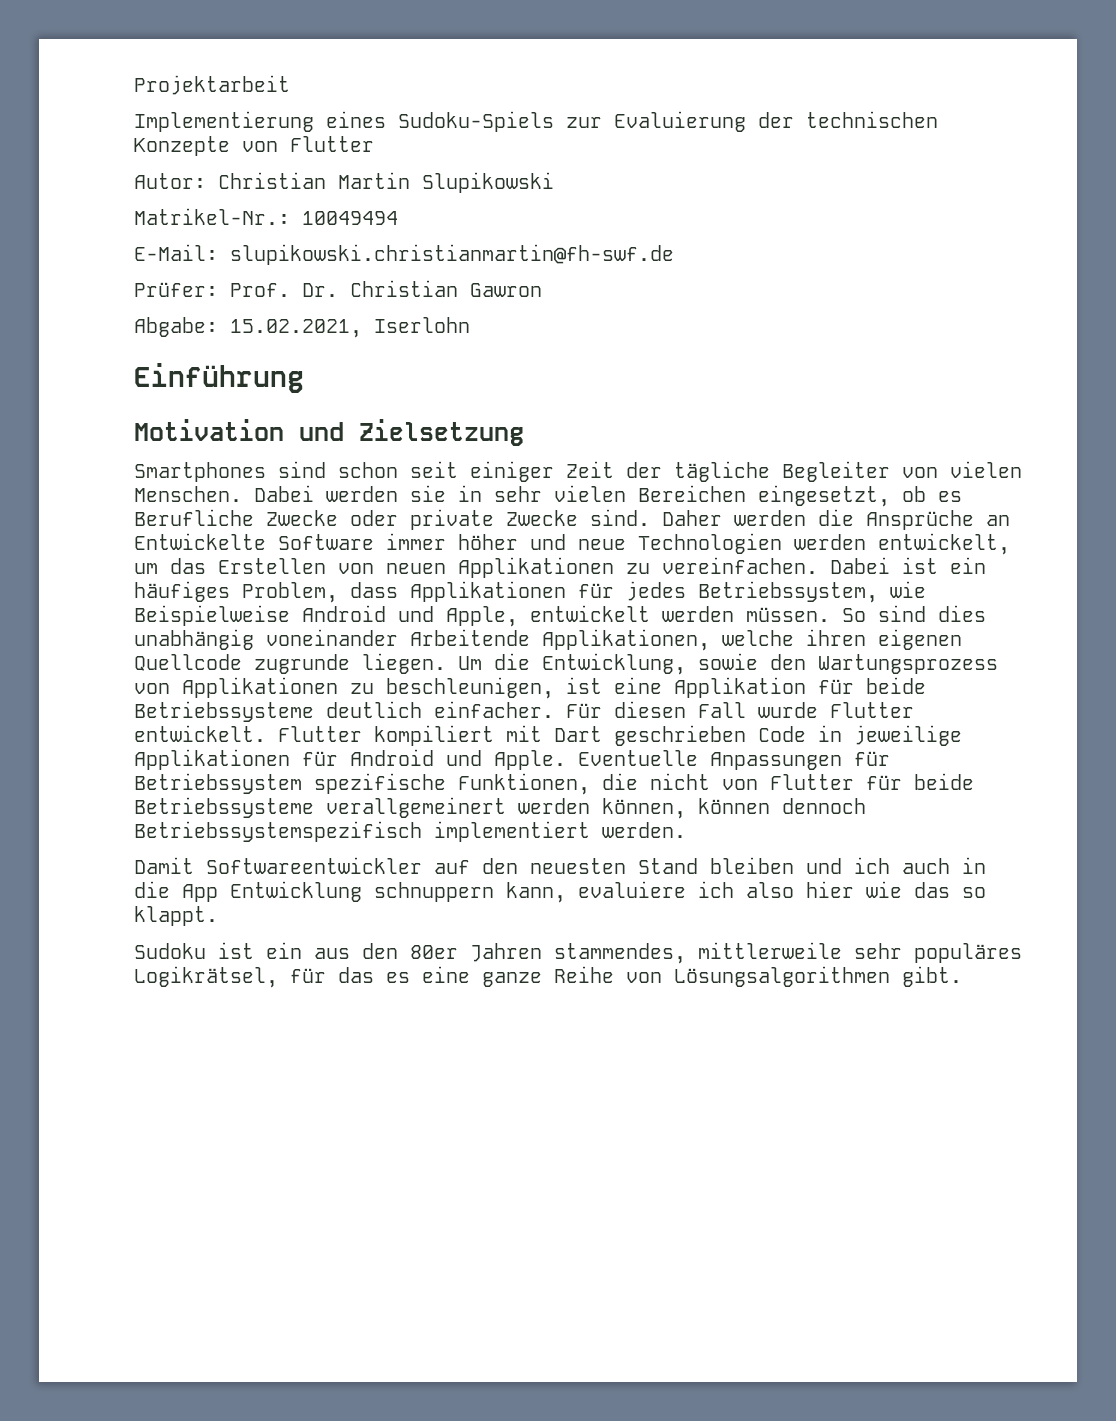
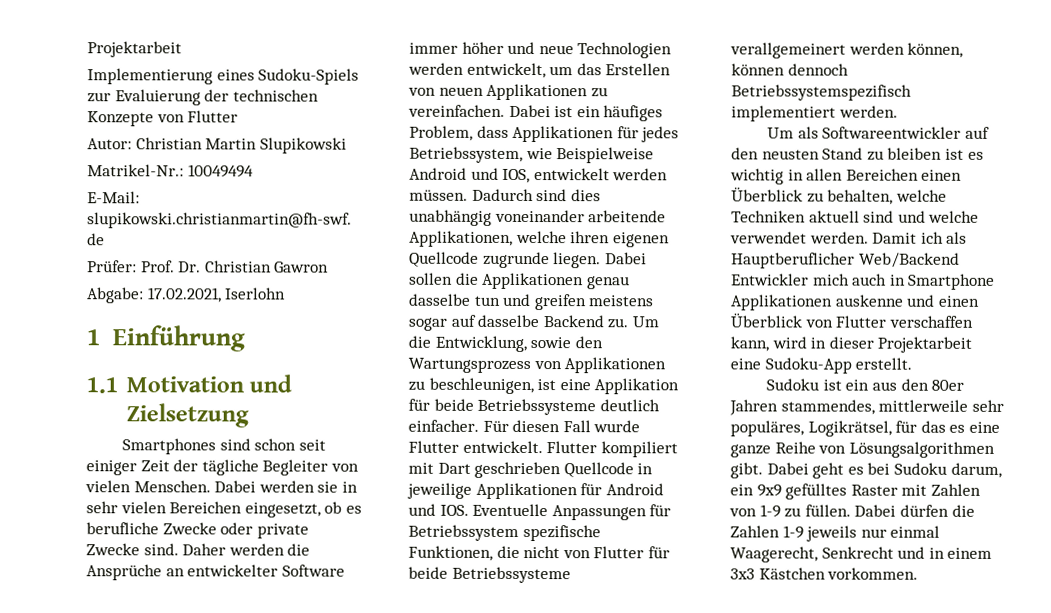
[230,319,362,338] 15.02.2021, -> [147,287,222,303] 17.02.2021,
(470, 325) none -> [86,329,100,346] 1
(304, 378) none -> [86,377,118,394] 1.1
[134,509,254,526] Berufliche -> [86,522,159,535] berufliche
[134,533,266,550] Entwickelte -> [187,564,279,577] entwickelter
[446,606,518,627] Apple, -> [502,168,531,184] IOS,
[842,608,866,622] So -> [471,188,534,202] Dadurch
[410,629,530,646] Arbeitende -> [588,210,667,223] arbeitende
(446, 663) none -> [604,252,647,265] [409,272,630,290] [409,293,655,311] [408,314,629,331] Dabei sollen die Applikationen genau dasselbe tun und greifen meistens sogar auf dasselbe Backend zu.
[758,726,806,742] Code -> [563,462,634,478] Quellcode
[494,750,566,770] Apple. -> [439,504,469,516] IOS.
[134,857,194,874] Damit -> [767,126,819,139] Um als
[530,857,986,874] [134,881,986,903] [134,906,218,926] neuesten Stand bleiben und ich auch in die App Entwicklung schnuppern kann, evaluiere ich also hier wie das so klappt. -> [761,147,984,161] [730,168,963,185] [731,187,947,205] [731,210,980,223] [730,231,968,244] [731,252,960,269] [731,273,996,290] [730,294,980,311] [730,313,973,328] [730,336,973,353] [730,357,913,374] neusten Stand zu bleiben ist es wichtig in allen Bereichen einen Überblick zu behalten, welche Techniken aktuell sind und welche verwendet werden. Damit ich als Hauptberuflicher Web/Backend Entwickler mich auch in Smartphone Applikationen auskenne und einen Überblick von Flutter verschaffen kann, wird in dieser Projektarbeit eine Sudoku-App erstellt.
[914,943,1022,963] populäres -> [730,420,804,437] populäres,
(962, 976) none -> [766,462,1002,479] [730,483,981,500] [729,504,975,518] [730,525,941,542] [730,546,993,563] [730,567,919,580] Dabei geht es bei Sudoku darum, ein 9x9 gefülltes Raster mit Zahlen von 1-9 zu füllen. Dabei dürfen die Zahlen 1-9 jeweils nur einmal Waagerecht, Senkrecht und in einem 3x3 Kästchen vorkommen.

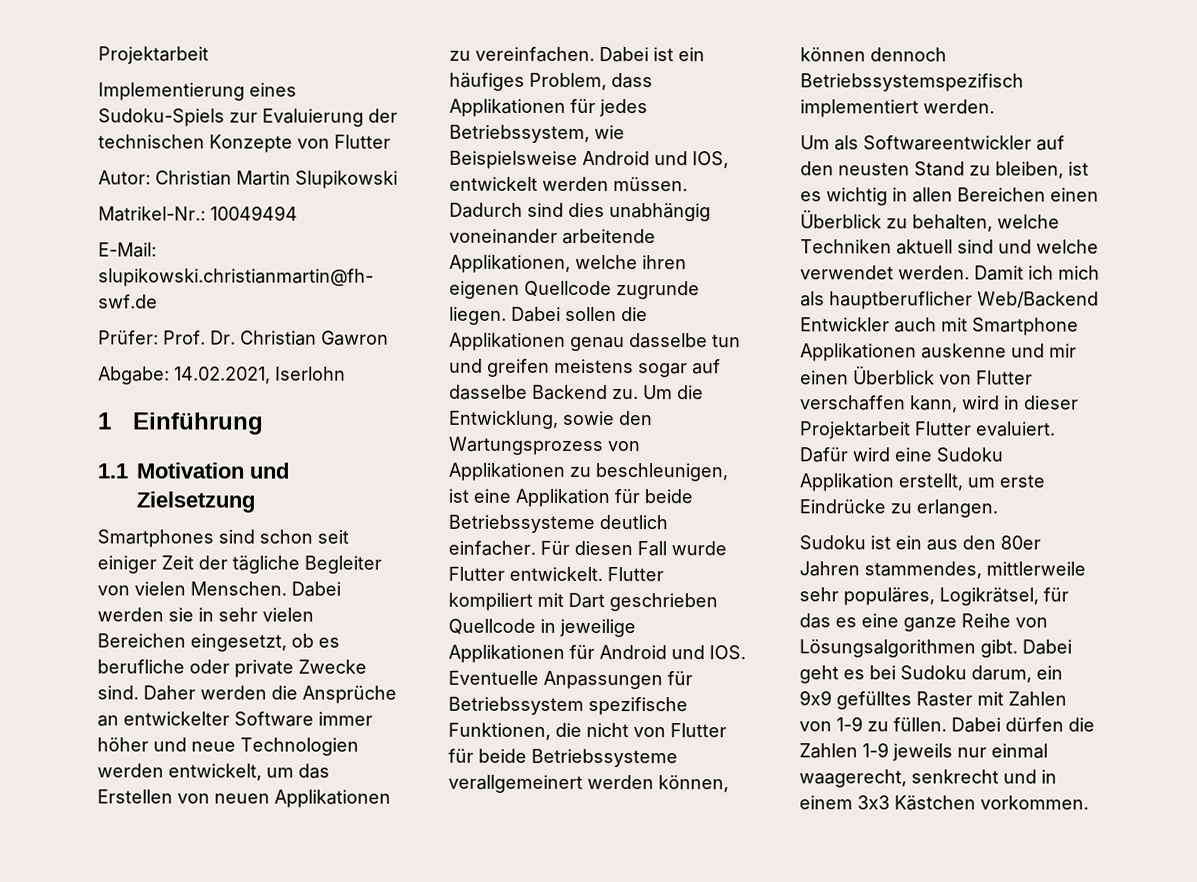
[147,287,222,303] 17.02.2021, -> [174,366,271,384] 14.02.2021,
[162,522,217,535] Zwecke -> (185, 666) none
[556,147,655,164] Beispielweise -> [449,150,578,169] Beispielsweise
[887,147,943,160] bleiben -> [995,161,1064,179] bleiben,
[946,231,968,244] [731,252,960,269] [731,273,906,286] als Hauptberuflicher Web/Backend Entwickler mich auch in -> [1058,265,1100,280] [800,291,1099,310] [800,317,968,333] mich als hauptberuflicher Web/Backend Entwickler auch mit
(936, 300) none -> [1049,343,1077,358] mir
[730,357,913,374] eine Sudoku-App erstellt. -> [915,421,1056,437] [799,447,1003,463] [799,473,1045,492] [799,499,998,518] Flutter evaluiert. Dafür wird eine Sudoku Applikation erstellt, um erste Eindrücke zu erlangen.
[730,546,894,563] Waagerecht, Senkrecht -> [799,769,999,788] waagerecht, senkrecht

